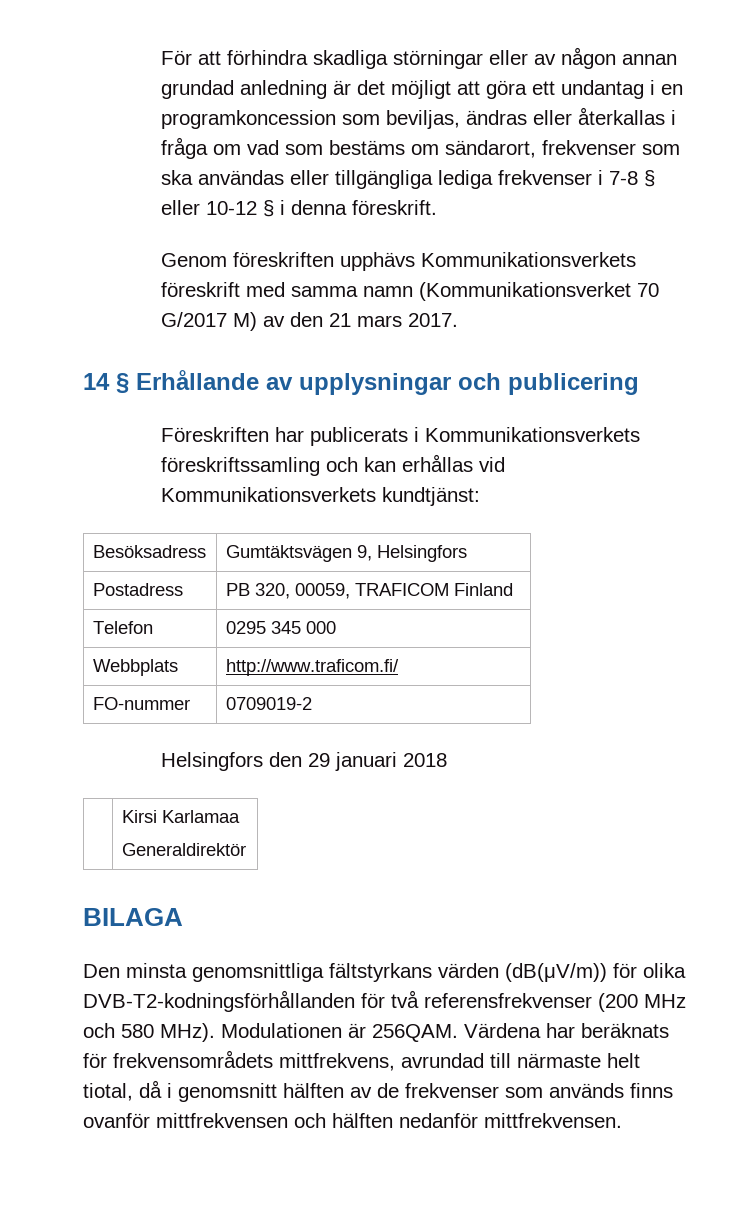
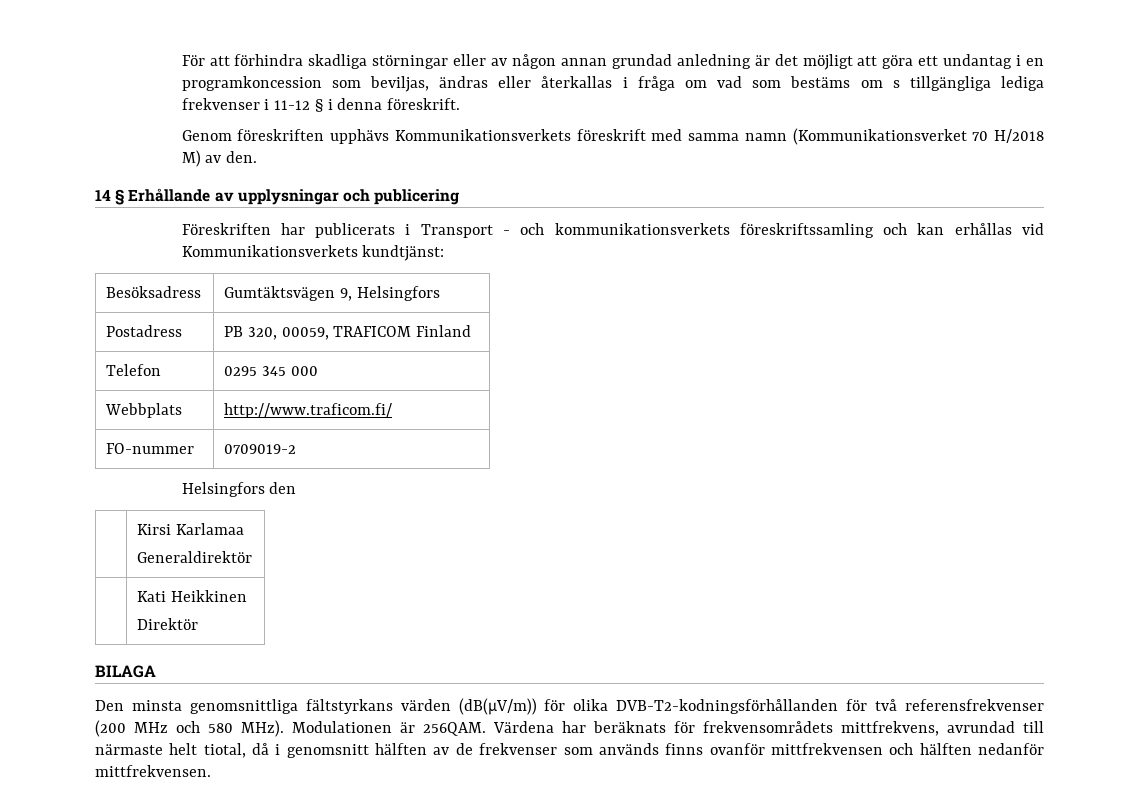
[444,140,680,158] [160,170,655,189] [160,200,257,215] sändarort, frekvenser som ska användas eller tillgängliga lediga frekvenser i 7-8 § eller 10-12 -> [892,76,1044,91] [181,98,311,110] s tillgängliga lediga frekvenser i 11-12
[160,312,227,327] G/2017 -> [994,129,1044,143] H/2018
[289,312,458,327] den 21 mars 2017. -> [226,151,258,163] den.
[424,427,640,442] Kommunikationsverkets -> [420,223,730,238] Transport - och kommunikationsverkets
[307,752,447,771] 29 januari 2018 -> (297, 488) none
(246, 849) none -> [137,590,248,602] [137,618,199,630] // | Kati Heikkinen // Direktör

